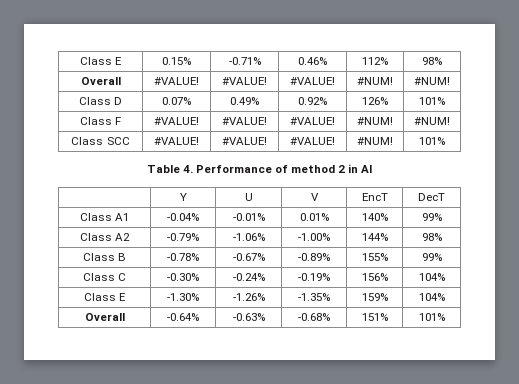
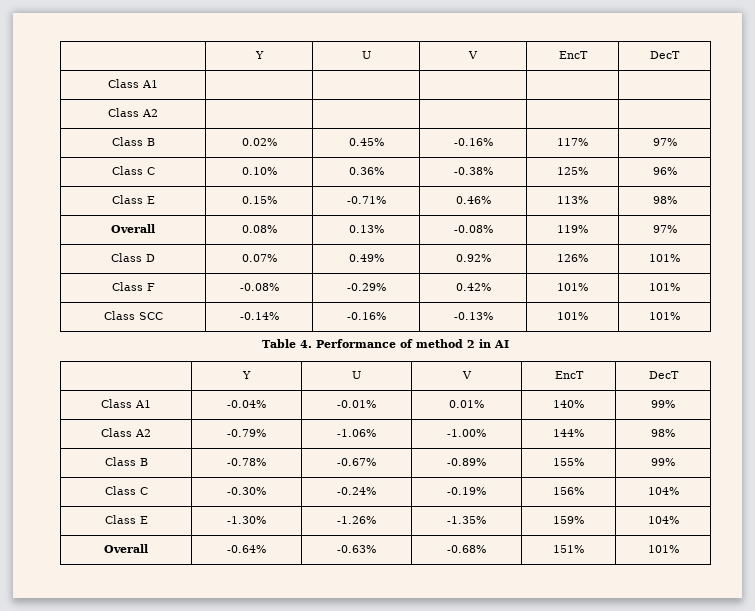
(79, 61) none -> [254,51,264,59] [361,51,371,59] [468,51,478,59] [558,51,588,59] [650,51,680,59] [108,79,158,88] [108,108,158,117] [111,137,155,146] [241,138,277,146] [348,138,384,146] [453,138,493,146] [557,138,588,146] [652,138,677,146] [111,166,155,175] [241,167,277,175] [348,167,384,175] [453,167,493,175] [557,167,588,175] [652,167,677,175] | Y | U | V | EncT | DecT // Class A1 | | | | | // Class A2 | | | | | // Class B | 0.02% | 0.45% | -0.16% | 117% | 97% // Class C | 0.10% | 0.36% | -0.38% | 125% | 96% //
[362,57,388,65] 112% -> [557,196,588,204] 113%
[154,77,199,85] [222,77,267,85] [290,77,335,85] [357,77,393,85] [414,77,450,85] #VALUE! | #VALUE! | #VALUE! | #NUM! | #NUM! -> [241,225,277,233] [348,225,384,233] [453,225,493,233] [557,225,588,233] [652,225,677,233] 0.08% | 0.13% | -0.08% | 119% | 97%
[154,117,199,125] [222,117,267,125] [290,117,335,125] [357,117,393,125] [414,117,450,125] [71,137,130,145] [154,137,199,145] [222,137,267,145] [290,137,335,145] [357,137,393,145] #VALUE! | #VALUE! | #VALUE! | #NUM! | #NUM! // Class SCC | #VALUE! | #VALUE! | #VALUE! | #NUM! -> [239,283,279,291] [346,283,386,291] [455,283,491,291] [557,283,588,291] [649,283,680,291] [103,311,163,320] [239,312,279,320] [346,312,386,320] [453,312,493,320] [557,312,588,320] -0.08% | -0.29% | 0.42% | 101% | 101% // Class SCC | -0.14% | -0.16% | -0.13% | 101%

